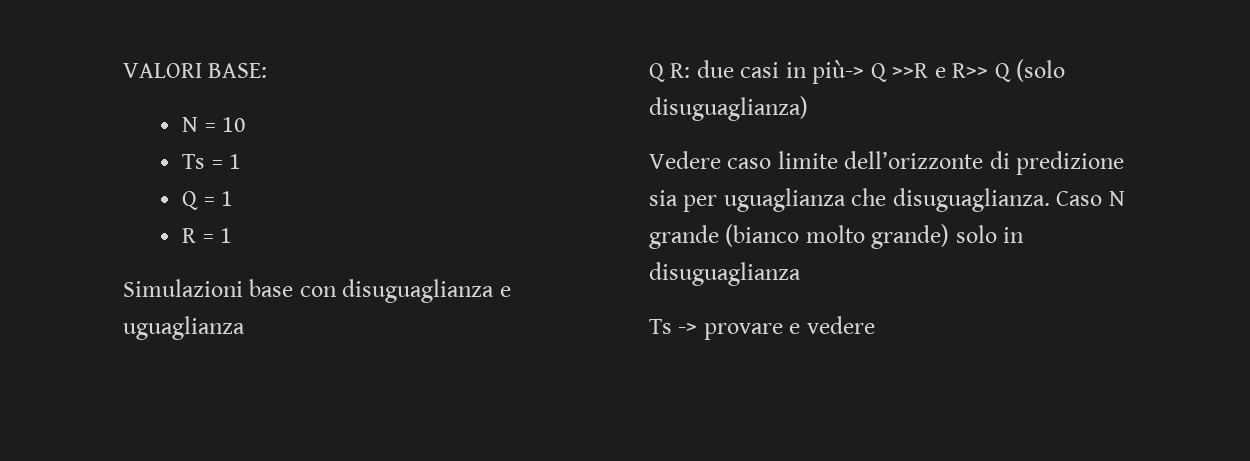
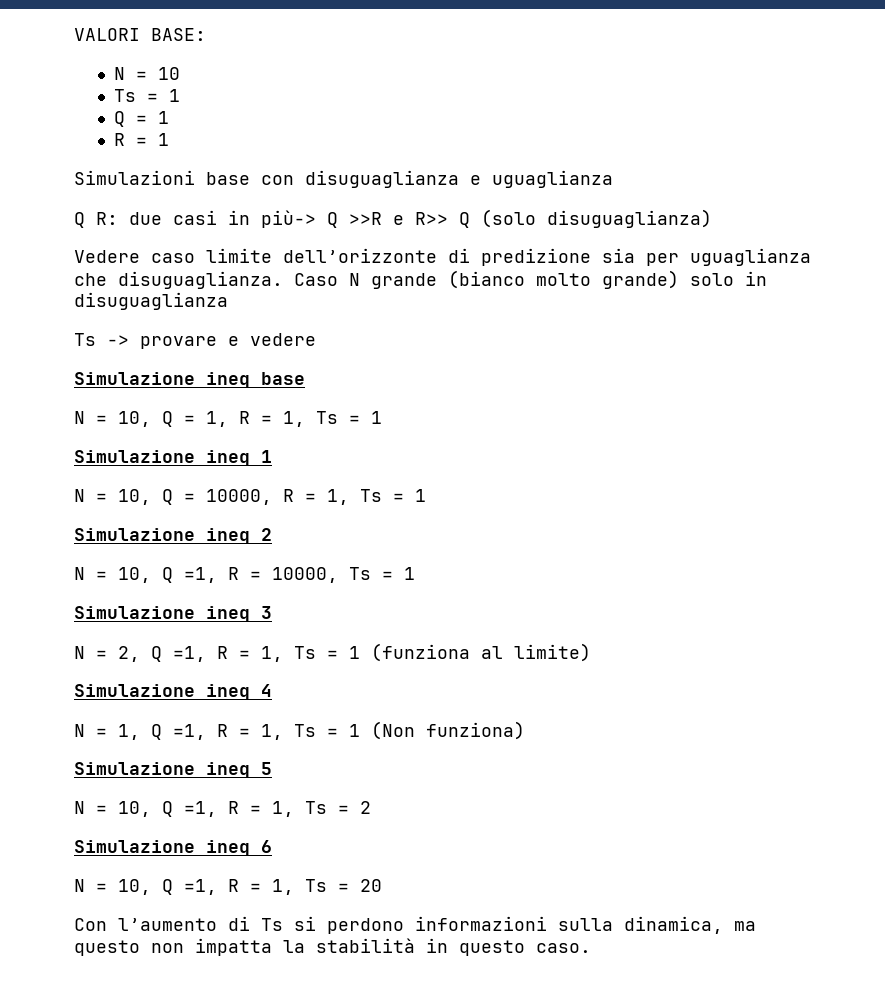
(875, 325) none -> [74,372,305,388] [74,411,382,427] [74,450,272,466] [74,489,426,505] [74,528,272,544] [74,567,415,583] [74,606,272,622] [74,643,591,662] [74,684,272,700] [74,721,525,740] [74,762,272,778] [74,801,371,817] [74,840,272,856] [74,879,382,895] [74,916,756,934] [74,938,591,956] // Simulazione ineq base // N = 10, Q = 1, R = 1, Ts = 1 // Simulazione ineq 1 // N = 10, Q = 10000, R = 1, Ts = 1 // Simulazione ineq 2 // N = 10, Q =1, R = 10000, Ts = 1 // Simulazione ineq 3 // N = 2, Q =1, R = 1, Ts = 1 (funziona al limite) // Simulazione ineq 4 // N = 1, Q =1, R = 1, Ts = 1 (Non funziona) // Simulazione ineq 5 // N = 10, Q =1, R = 1, Ts = 2 // Simulazione ineq 6 // N = 10, Q =1, R = 1, Ts = 20 // Con l’aumento di Ts si perdono informazioni sulla dinamica, ma questo non impatta la stabilità in questo caso.

